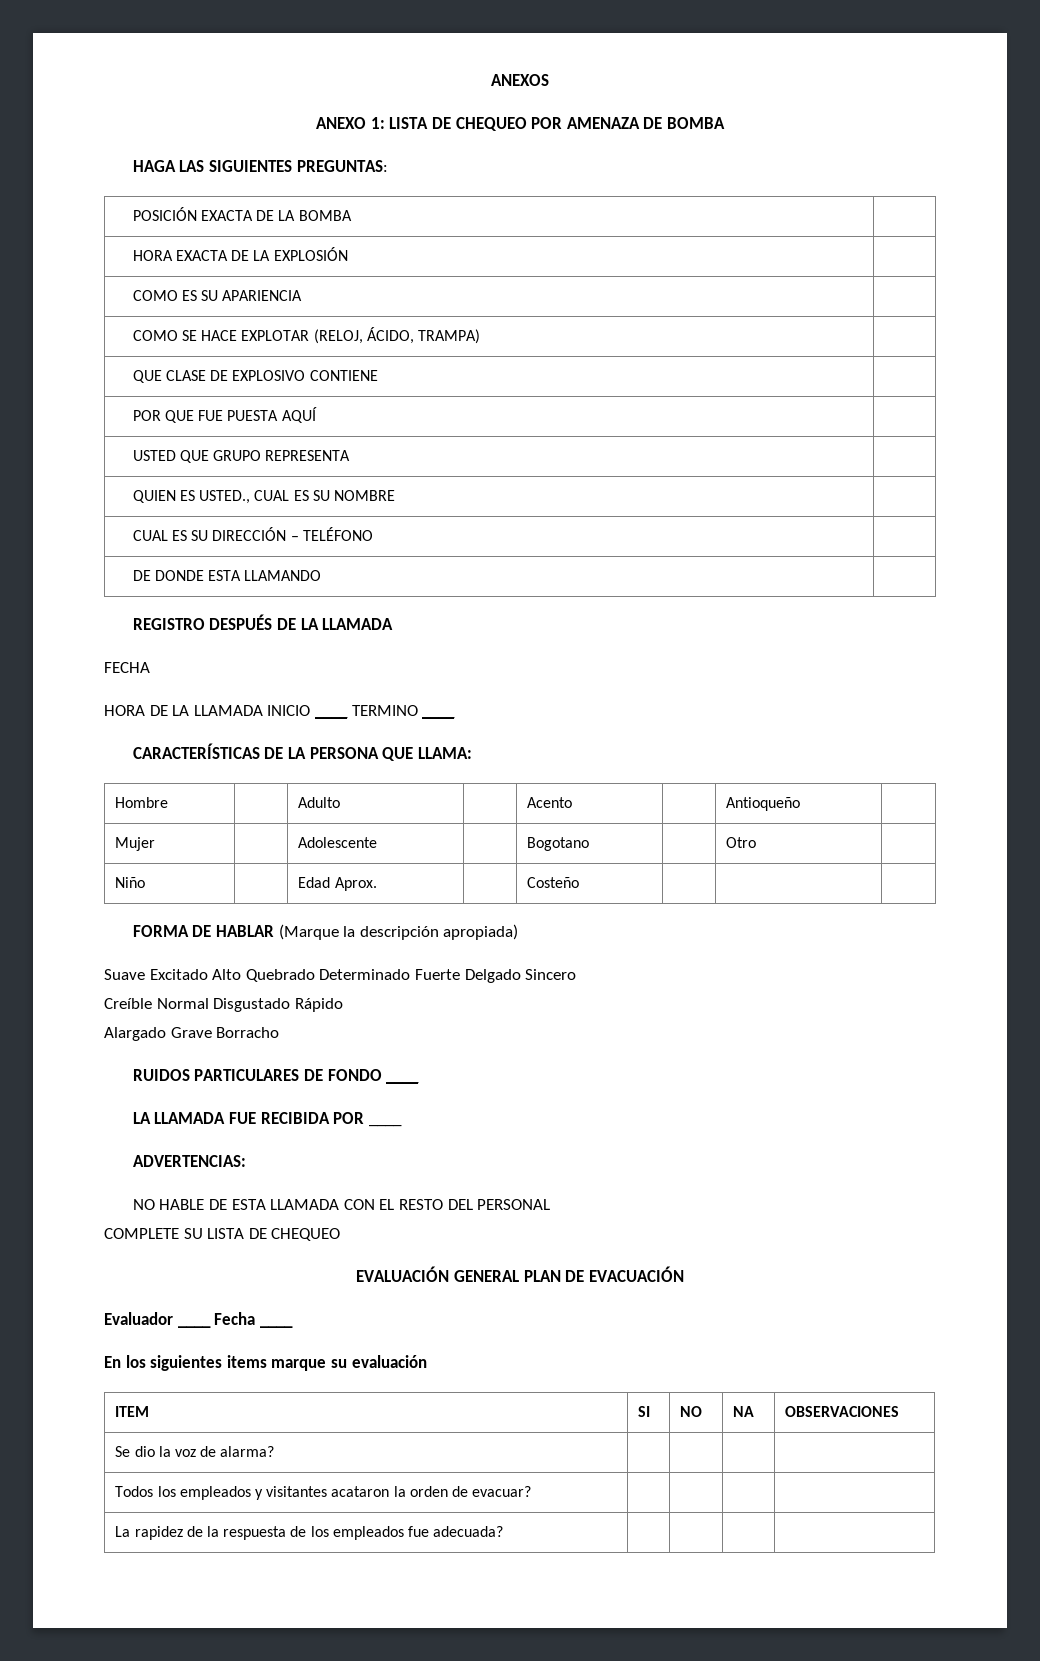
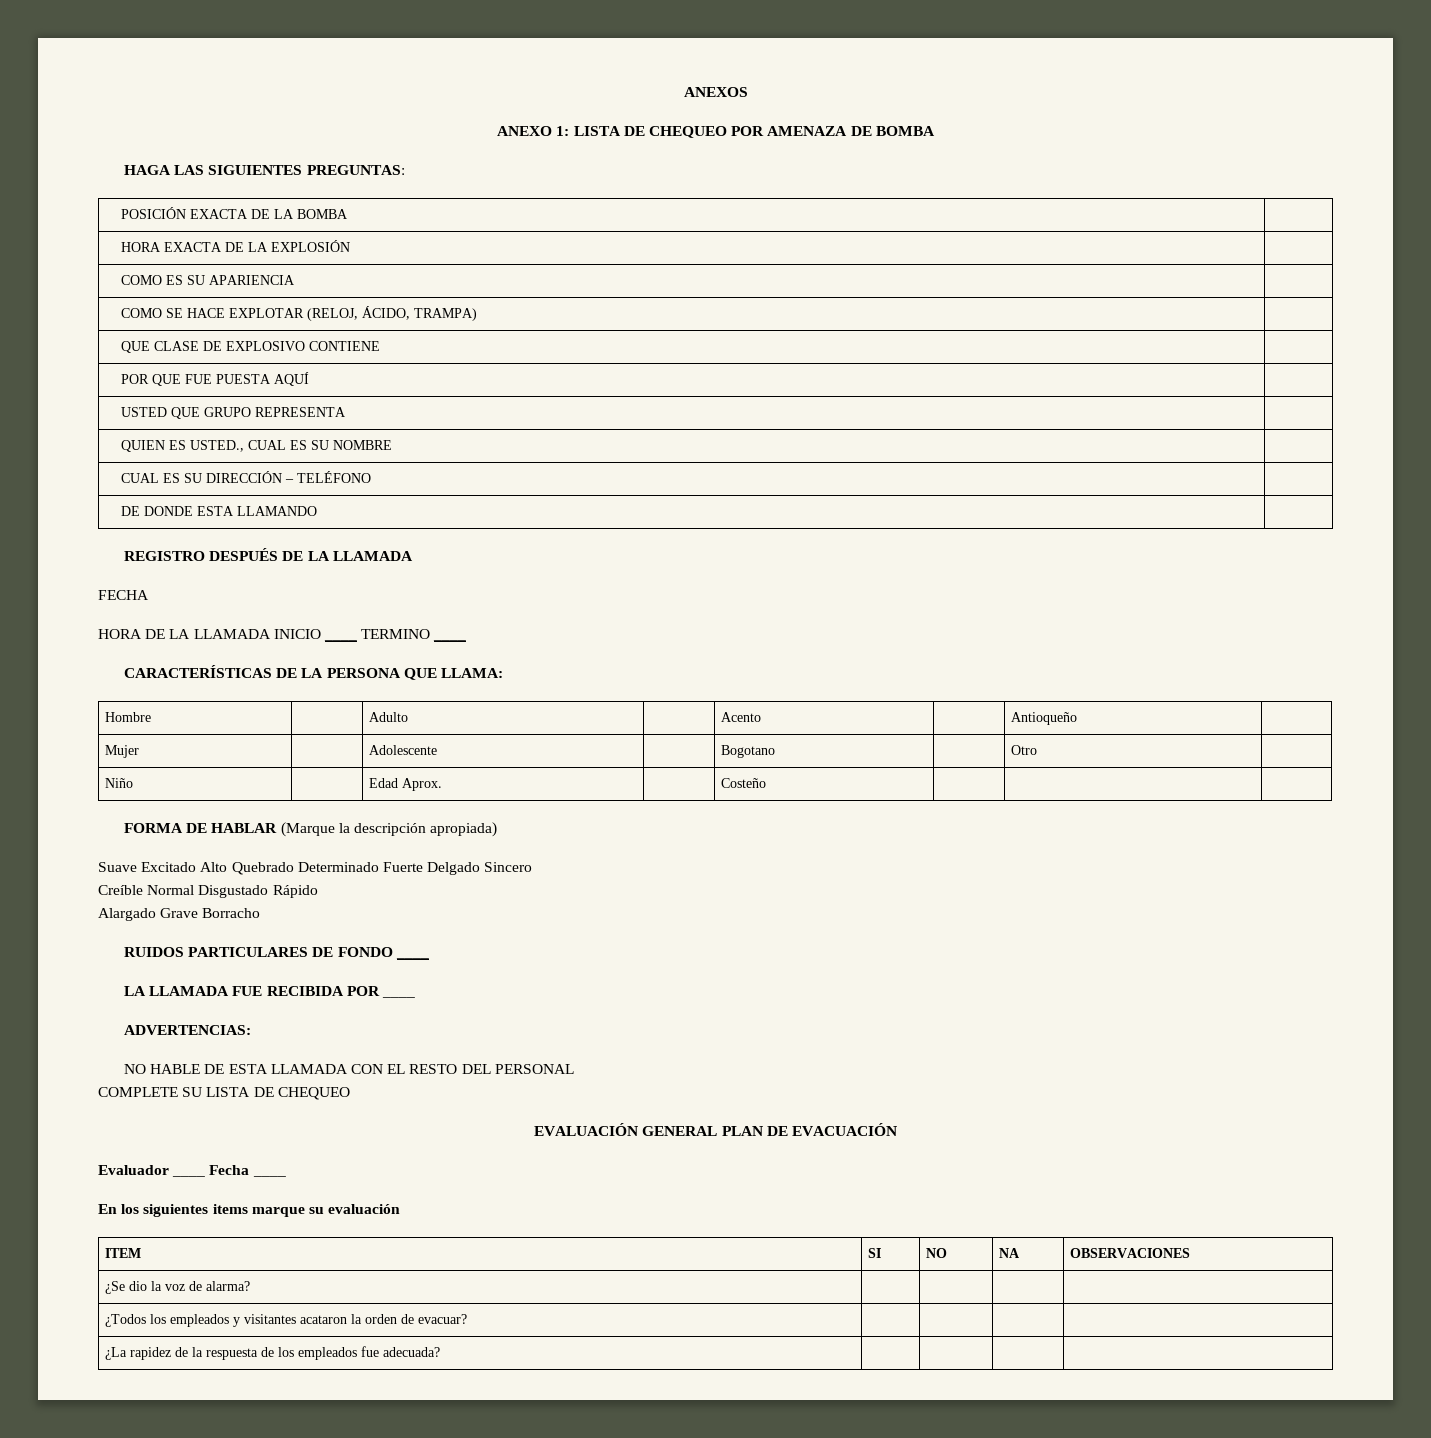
[115,1446,131,1457] Se -> [105,1281,126,1294] ¿Se
[115,1486,154,1497] Todos -> [105,1314,147,1327] ¿Todos
[115,1526,131,1537] La -> [105,1347,128,1360] ¿La

